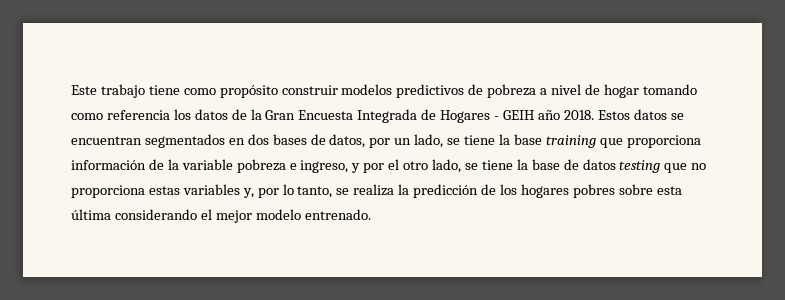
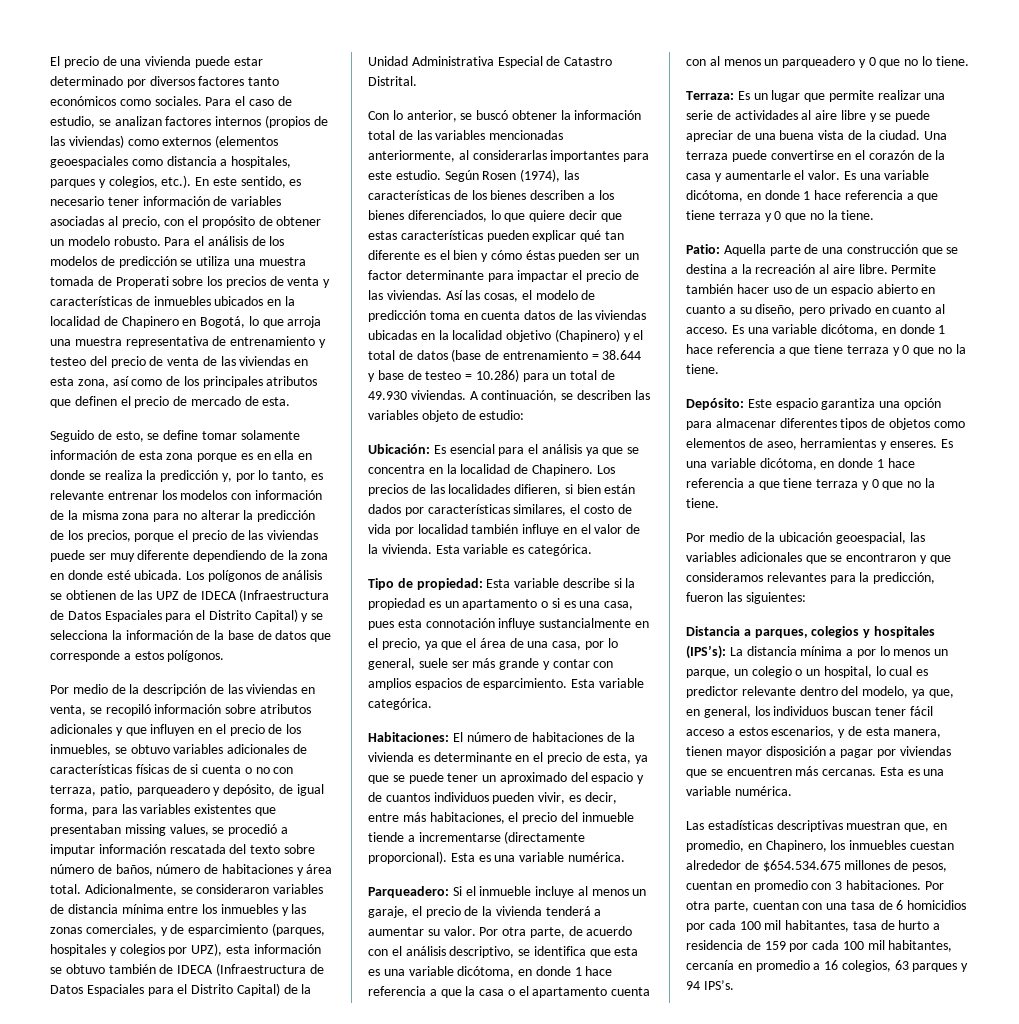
[71,84,697,98] [71,109,684,123] [71,134,701,148] [71,159,707,173] [71,184,682,198] [71,209,371,223] Este trabajo tiene como propósito construir modelos predictivos de pobreza a nivel de hogar tomando como referencia los datos de la Gran Encuesta Integrada de Hogares - GEIH año 2018. Estos datos se encuentran segmentados en dos bases de datos, por un lado, se tiene la base training que proporciona información de la variable pobreza e ingreso, y por el otro lado, se tiene la base de datos testing que no proporciona estas variables y, por lo tanto, se realiza la predicción de los hogares pobres sobre esta última considerando el mejor modelo entrenado. -> [50,56,263,68] [50,76,280,88] [50,96,292,106] [50,115,328,128] [50,135,279,148] [50,156,292,168] [50,175,302,188] [50,196,282,206] [50,216,322,228] [50,236,285,246] [50,256,306,268] [50,276,331,288] [50,296,295,306] [50,316,322,328] [50,336,326,348] [50,356,309,368] [50,376,318,388] [50,396,291,408] [50,430,300,442] [50,450,313,462] [50,470,324,482] [50,490,322,500] [50,510,316,522] [50,530,319,542] [50,550,329,562] [50,570,323,582] [50,589,330,602] [50,609,324,622] [50,630,332,642] [50,650,225,662] [50,684,316,696] [50,704,311,716] [50,724,302,736] [50,744,307,756] [50,764,294,774] [50,784,324,796] [50,804,276,816] [50,824,288,836] [50,844,315,856] [50,864,333,876] [50,884,324,896] [50,904,307,916] [50,923,325,936] [50,943,321,956] [50,963,324,976] [50,983,312,996] [368,56,613,68] [368,76,417,86] [368,110,642,122] [368,130,564,140] [368,150,650,162] [368,169,579,182] [368,190,614,200] [368,210,622,222] [368,230,624,242] [368,250,640,262] [368,270,639,282] [368,290,596,302] [368,310,647,322] [368,329,644,342] [368,349,642,362] [368,369,616,382] [368,390,650,402] [368,410,525,422] [368,444,640,456] [368,464,615,476] [368,484,636,496] [368,504,632,516] [368,524,641,536] [368,544,592,556] [368,578,636,590] [368,598,634,610] [368,618,649,630] [368,638,618,650] [368,658,614,670] [368,678,644,690] [368,698,432,710] [368,732,635,742] [368,752,649,764] [368,772,645,784] [368,792,617,804] [368,812,634,824] [368,831,586,844] [368,851,625,864] [368,886,647,898] [368,906,602,918] [368,926,633,938] [368,946,639,958] [368,966,613,978] [368,986,651,998] [686,56,969,68] [686,90,946,102] [686,110,931,122] [686,130,948,142] [686,150,946,162] [686,170,930,182] [686,190,939,202] [686,210,875,222] [686,244,959,256] [686,264,937,274] [686,284,936,296] [686,304,946,316] [686,324,946,336] [686,344,966,356] [686,364,719,374] [686,398,941,410] [686,418,965,430] [686,438,953,450] [686,458,915,470] [686,478,936,490] [686,498,719,508] [686,532,925,544] [686,552,951,564] [686,572,936,584] [686,592,806,604] [686,626,935,638] [686,645,949,659] [686,666,929,678] [686,686,954,698] [686,706,933,718] [686,726,942,738] [686,746,951,758] [686,766,945,778] [686,786,792,796] [686,820,947,832] [686,840,954,852] [686,860,947,872] [686,880,944,892] [686,900,967,912] [686,920,941,932] [686,940,953,952] [686,960,969,972] [686,980,734,990] El precio de una vivienda puede estar determinado por diversos factores tanto económicos como sociales. Para el caso de estudio, se analizan factores internos (propios de las viviendas) como externos (elementos geoespaciales como distancia a hospitales, parques y colegios, etc.). En este sentido, es necesario tener información de variables asociadas al precio, con el propósito de obtener un modelo robusto. Para el análisis de los modelos de predicción se utiliza una muestra tomada de Properati sobre los precios de venta y características de inmuebles ubicados en la localidad de Chapinero en Bogotá, lo que arroja una muestra representativa de entrenamiento y testeo del precio de venta de las viviendas en esta zona, así como de los principales atributos que definen el precio de mercado de esta. // Seguido de esto, se define tomar solamente información de esta zona porque es en ella en donde se realiza la predicción y, por lo tanto, es relevante entrenar los modelos con información de la misma zona para no alterar la predicción de los precios, porque el precio de las viviendas puede ser muy diferente dependiendo de la zona en donde esté ubicada. Los polígonos de análisis se obtienen de las UPZ de IDECA (Infraestructura de Datos Espaciales para el Distrito Capital) y se selecciona la información de la base de datos que corresponde a estos polígonos. // Por medio de la descripción de las viviendas en venta, se recopiló información sobre atributos adicionales y que influyen en el precio de los inmuebles, se obtuvo variables adicionales de características físicas de si cuenta o no con terraza, patio, parqueadero y depósito, de igual forma, para las variables existentes que presentaban missing values, se procedió a imputar información rescatada del texto sobre número de baños, número de habitaciones y área total. Adicionalmente, se consideraron variables de distancia mínima entre los inmuebles y las zonas comerciales, y de esparcimiento (parques, hospitales y colegios por UPZ), esta información se obtuvo también de IDECA (Infraestructura de Datos Espaciales para el Distrito Capital) de la Unidad Administrativa Especial de Catastro Distrital. // Con lo anterior, se buscó obtener la información total de las variables mencionadas anteriormente, al considerarlas importantes para este estudio. Según Rosen (1974), las características de los bienes describen a los bienes diferenciados, lo que quiere decir que estas características pueden explicar qué tan diferente es el bien y cómo éstas pueden ser un factor determinante para impactar el precio de las viviendas. Así las cosas, el modelo de predicción toma en cuenta datos de las viviendas ubicadas en la localidad objetivo (Chapinero) y el total de datos (base de entrenamiento = 38.644 y base de testeo = 10.286) para un total de 49.930 viviendas. A continuación, se describen las variables objeto de estudio: // Ubicación: Es esencial para el análisis ya que se concentra en la localidad de Chapinero. Los precios de las localidades difieren, si bien están dados por características similares, el costo de vida por localidad también influye en el valor de la vivienda. Esta variable es categórica. // Tipo de propiedad: Esta variable describe si la propiedad es un apartamento o si es una casa, pues esta connotación influye sustancialmente en el precio, ya que el área de una casa, por lo general, suele ser más grande y contar con amplios espacios de esparcimiento. Esta variable categórica. // Habitaciones: El número de habitaciones de la vivienda es determinante en el precio de esta, ya que se puede tener un aproximado del espacio y de cuantos individuos pueden vivir, es decir, entre más habitaciones, el precio del inmueble tiende a incrementarse (directamente proporcional). Esta es una variable numérica. // Parqueadero: Si el inmueble incluye al menos un garaje, el precio de la vivienda tenderá a aumentar su valor. Por otra parte, de acuerdo con el análisis descriptivo, se identifica que esta es una variable dicótoma, en donde 1 hace referencia a que la casa o el apartamento cuenta con al menos un parqueadero y 0 que no lo tiene. // Terraza: Es un lugar que permite realizar una serie de actividades al aire libre y se puede apreciar de una buena vista de la ciudad. Una terraza puede convertirse en el corazón de la casa y aumentarle el valor. Es una variable dicótoma, en donde 1 hace referencia a que tiene terraza y 0 que no la tiene. // Patio: Aquella parte de una construcción que se destina a la recreación al aire libre. Permite también hacer uso de un espacio abierto en cuanto a su diseño, pero privado en cuanto al acceso. Es una variable dicótoma, en donde 1 hace referencia a que tiene terraza y 0 que no la tiene. // Depósito: Este espacio garantiza una opción para almacenar diferentes tipos de objetos como elementos de aseo, herramientas y enseres. Es una variable dicótoma, en donde 1 hace referencia a que tiene terraza y 0 que no la tiene. // Por medio de la ubicación geoespacial, las variables adicionales que se encontraron y que consideramos relevantes para la predicción, fueron las siguientes: // Distancia a parques, colegios y hospitales (IPS’s): La distancia mínima a por lo menos un parque, un colegio o un hospital, lo cual es predictor relevante dentro del modelo, ya que, en general, los individuos buscan tener fácil acceso a estos escenarios, y de esta manera, tienen mayor disposición a pagar por viviendas que se encuentren más cercanas. Esta es una variable numérica. // Las estadísticas descriptivas muestran que, en promedio, en Chapinero, los inmuebles cuestan alrededor de $654.534.675 millones de pesos, cuentan en promedio con 3 habitaciones. Por otra parte, cuentan con una tasa de 6 homicidios por cada 100 mil habitantes, tasa de hurto a residencia de 159 por cada 100 mil habitantes, cercanía en promedio a 16 colegios, 63 parques y 94 IPS’s.

